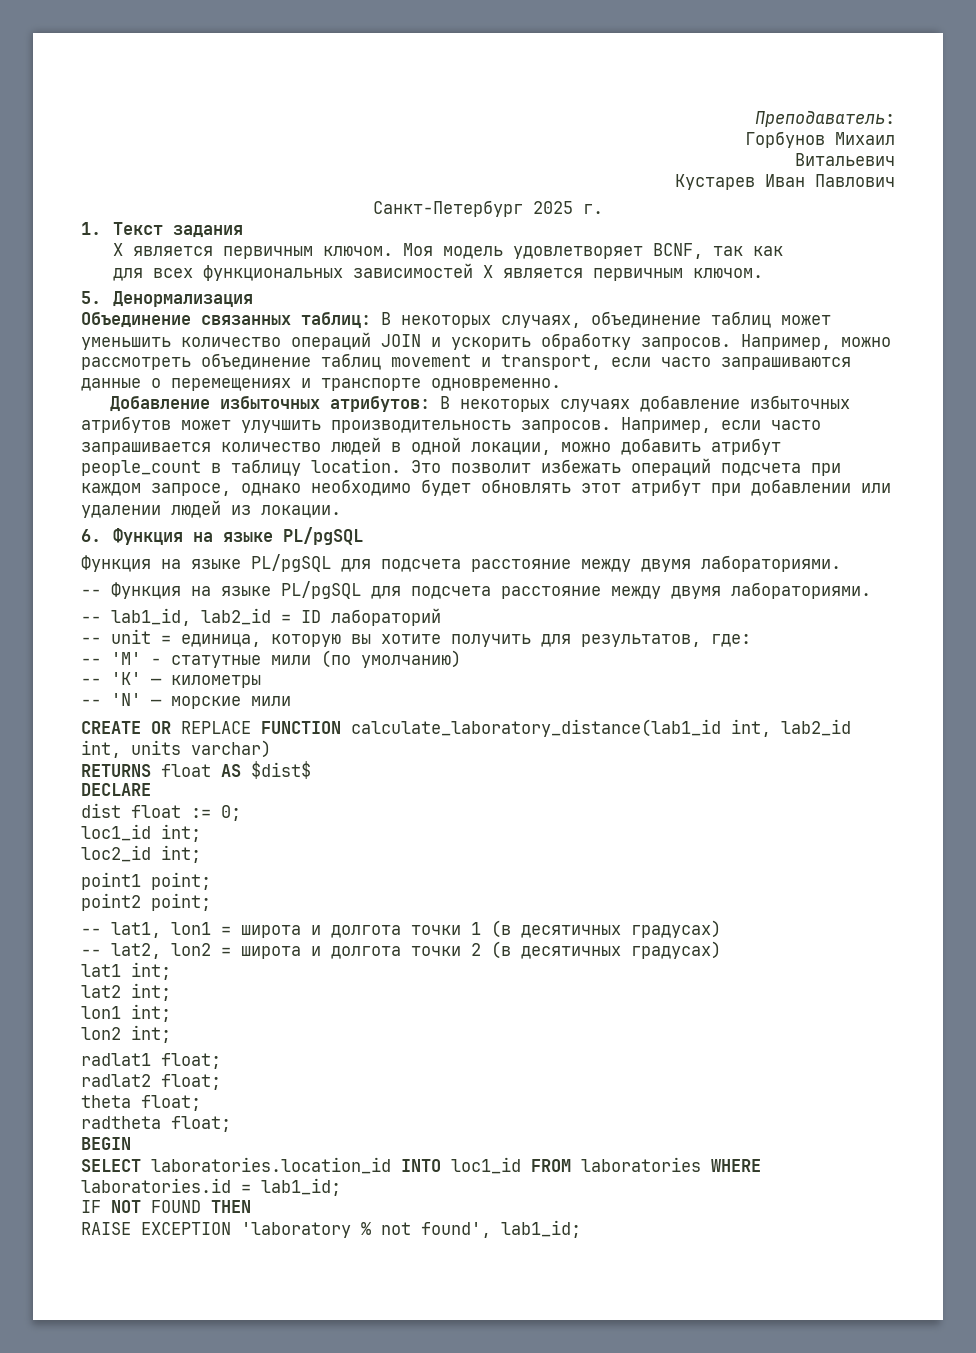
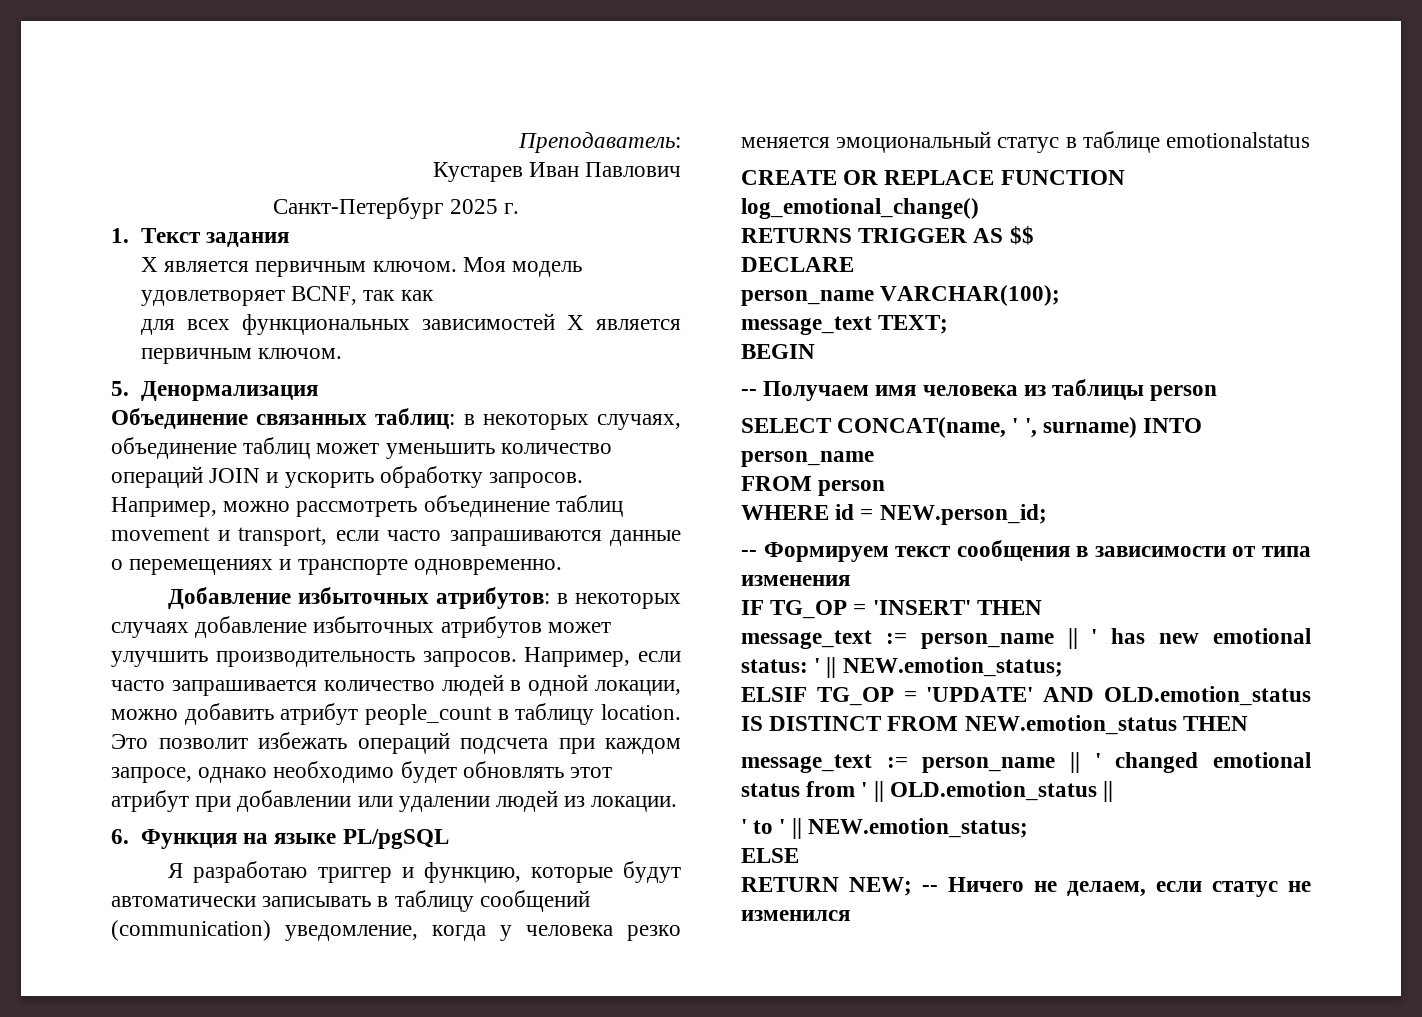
[745,131,895,148] [795,153,895,166] // Горбунов Михаил // Витальевич -> (681, 142) none
[381,312,391,325] В -> [463,414,475,425] в
[440,396,451,409] В -> [557,593,569,604] в
[81,554,841,572] [81,581,871,599] [81,608,441,626] [81,629,751,647] [81,650,461,668] [81,672,261,688] [81,693,291,709] [81,719,851,737] [81,740,271,758] [81,761,311,779] [81,783,151,796] [81,803,241,821] [81,824,201,842] [81,845,201,863] [81,872,211,890] [81,893,211,911] [81,920,721,938] [81,941,721,959] [81,962,171,980] [81,983,171,1001] [81,1004,171,1022] [81,1025,171,1043] [81,1053,221,1069] [81,1074,221,1090] [81,1095,201,1111] [81,1116,231,1132] [81,1137,131,1150] [81,1157,761,1174] [81,1178,341,1196] [81,1200,251,1213] [81,1220,581,1238] Функция на языке PL/pgSQL для подсчета расстояние между двумя лабораториями. // -- Функция на языке PL/pgSQL для подсчета расстояние между двумя лабораториями. // -- lab1_id, lab2_id = ID лабораторий // -- unit = единица, которую вы хотите получить для результатов, где: // -- 'M' - статутные мили (по умолчанию) // -- 'K' — километры // -- 'N' — морские мили // CREATE OR REPLACE FUNCTION calculate_laboratory_distance(lab1_id int, lab2_id int, units varchar) // RETURNS float AS $dist$ // DECLARE // dist float := 0; // loc1_id int; // loc2_id int; // point1 point; // point2 point; // -- lat1, lon1 = широта и долгота точки 1 (в десятичных градусах) // -- lat2, lon2 = широта и долгота точки 2 (в десятичных градусах) // lat1 int; // lat2 int; // lon1 int; // lon2 int; // radlat1 float; // radlat2 float; // theta float; // radtheta float; // BEGIN // SELECT laboratories.location_id INTO loc1_id FROM laboratories WHERE laboratories.id = lab1_id; // IF NOT FOUND THEN // RAISE EXCEPTION 'laboratory % not found', lab1_id; -> [168,861,681,883] [111,890,590,912] [111,920,681,941] [741,131,1311,153] [741,170,1125,185] [741,198,979,219] [741,226,1034,245] [741,257,854,272] [741,285,1061,306] [741,315,949,335] [741,344,815,359] [741,379,1218,401] [741,417,1203,438] [741,451,874,467] [741,476,886,496] [741,504,1047,525] [741,540,1311,562] [741,575,850,586] [741,600,1042,619] [741,628,1311,649] [741,657,1063,678] [741,686,1311,706] [741,715,1248,735] [741,752,1311,773] [741,781,1114,802] [741,818,1028,839] [741,848,799,863] [741,877,1311,897] [741,910,850,921] Я разработаю триггер и функцию, которые будут автоматически записывать в таблицу сообщений (communication) уведомление, когда у человека резко меняется эмоциональный статус в таблице emotionalstatus // CREATE OR REPLACE FUNCTION log_emotional_change() // RETURNS TRIGGER AS $$ // DECLARE // person_name VARCHAR(100); // message_text TEXT; // BEGIN // -- Получаем имя человека из таблицы person // SELECT CONCAT(name, ' ', surname) INTO person_name // FROM person // WHERE id = NEW.person_id; // -- Формируем текст сообщения в зависимости от типа изменения // IF TG_OP = 'INSERT' THEN // message_text := person_name || ' has new emotional status: ' || NEW.emotion_status; // ELSIF TG_OP = 'UPDATE' AND OLD.emotion_status IS DISTINCT FROM NEW.emotion_status THEN // message_text := person_name || ' changed emotional status from ' || OLD.emotion_status || // ' to ' || NEW.emotion_status; // ELSE // RETURN NEW; -- Ничего не делаем, если статус не изменился

